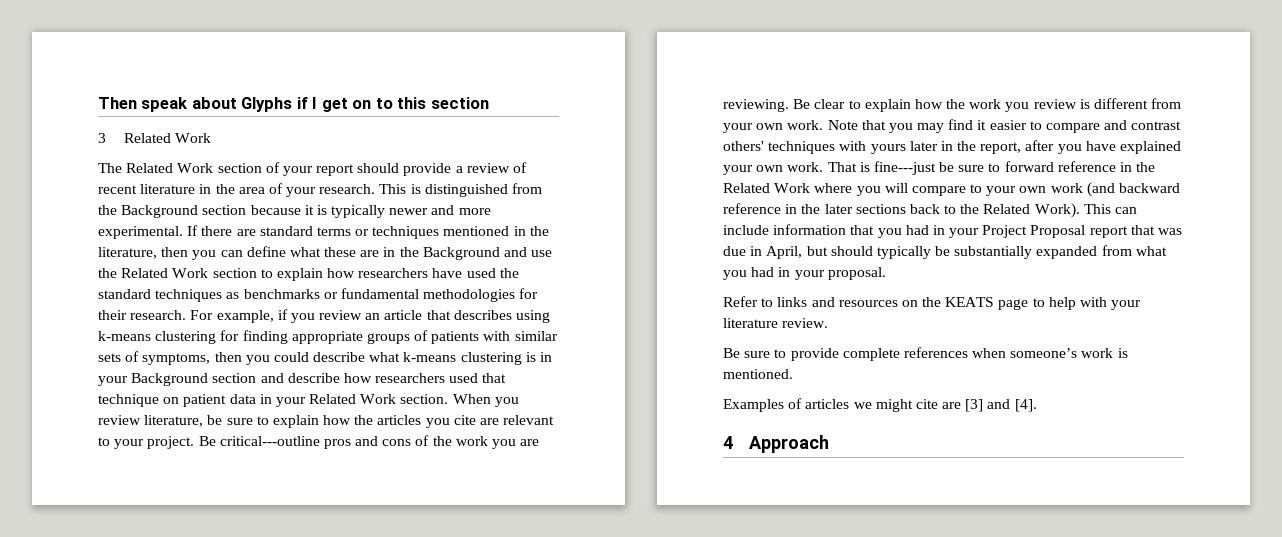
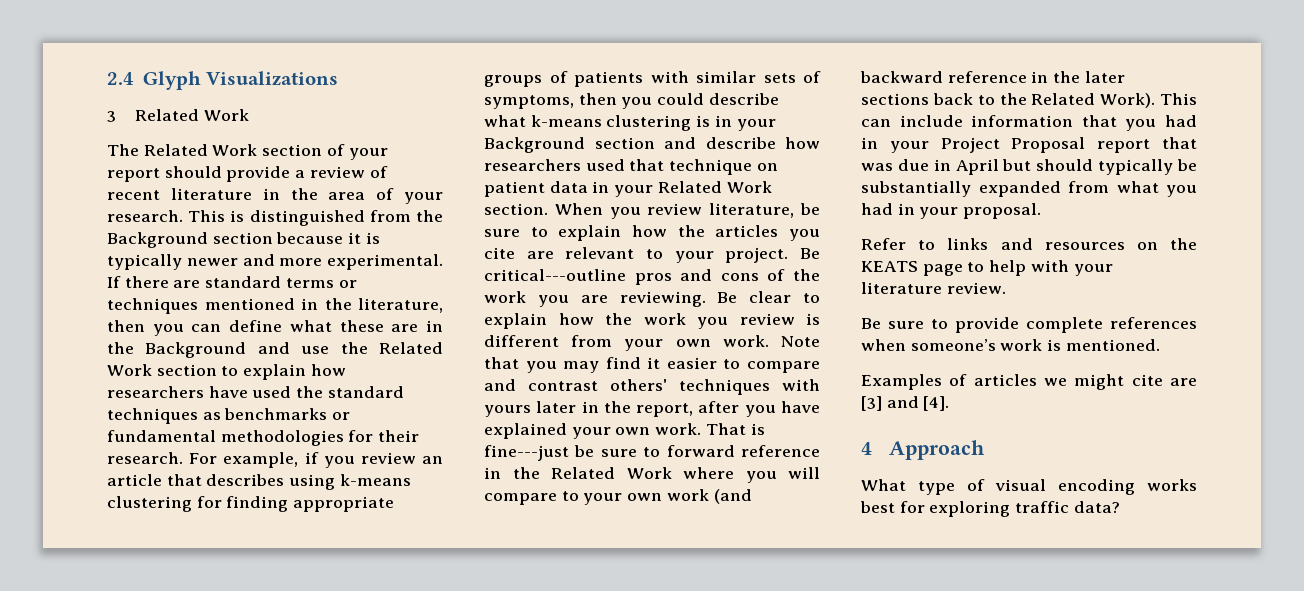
[98,97,489,112] Then speak about Glyphs if I get on to this section -> [107,71,339,90] 2.4 Glyph Visualizations
[766,246,803,259] April, -> [955,159,999,175] April
(830, 444) none -> [861,479,1197,495] [860,501,1120,517] // What type of visual encoding works best for exploring traffic data?

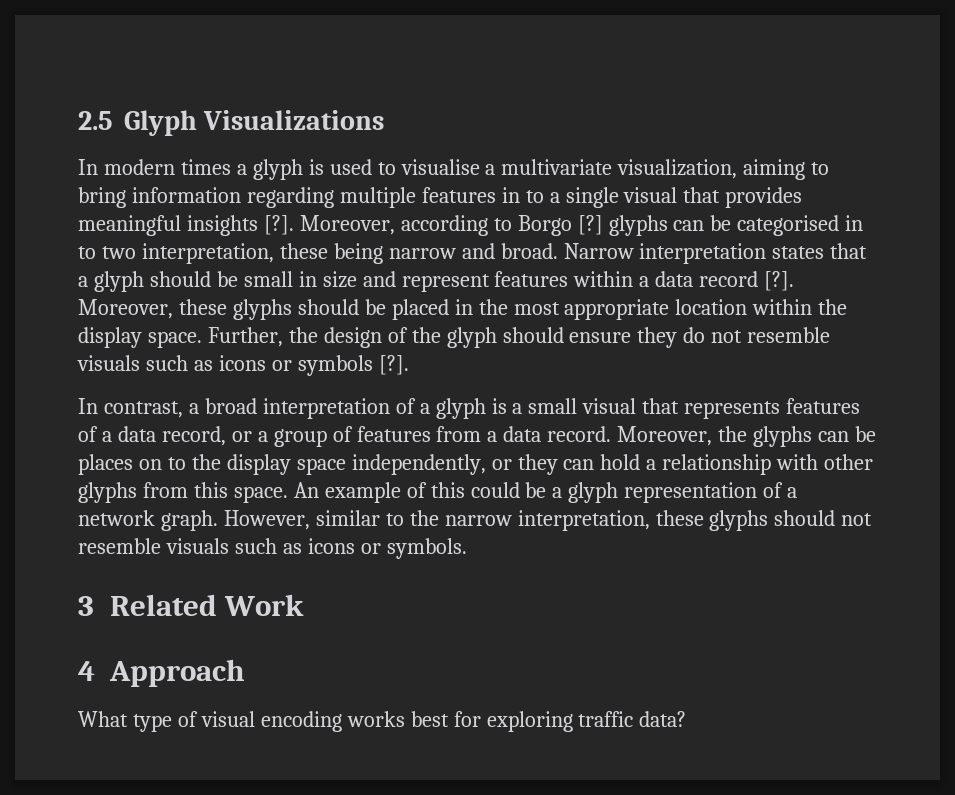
[107,72,134,85] 2.4 -> [78,111,113,130] 2.5
[107,109,249,122] [107,144,388,160] [107,166,388,182] [107,188,443,204] [107,210,443,226] [107,232,380,248] [107,254,443,270] [107,276,357,288] [107,298,443,314] [107,320,444,336] [107,342,443,358] [107,364,346,380] [107,386,404,398] [107,408,351,424] [107,430,420,446] [107,452,443,468] [107,474,411,490] [107,496,395,512] [484,71,821,87] [484,93,779,109] [484,115,776,131] [484,137,820,153] [484,159,778,175] [484,181,772,197] [484,203,820,219] [484,225,820,241] [484,247,820,263] [484,269,820,285] [484,291,820,307] [484,313,820,329] [484,335,820,351] [484,357,820,373] [484,379,820,395] [484,401,820,417] [484,423,765,439] [484,445,820,461] [484,467,820,483] [484,489,752,505] [860,71,1125,83] [861,93,1197,108] [861,115,1197,131] [861,137,1197,153] [861,159,1197,175] [861,181,1197,197] [861,203,1042,219] [861,238,1197,250] [861,260,1113,276] [861,282,1006,294] [861,317,1197,333] [861,339,1160,351] [861,374,1197,390] [861,396,950,411] 3 Related Work // The Related Work section of your report should provide a review of recent literature in the area of your research. This is distinguished from the Background section because it is typically newer and more experimental. If there are standard terms or techniques mentioned in the literature, then you can define what these are in the Background and use the Related Work section to explain how researchers have used the standard techniques as benchmarks or fundamental methodologies for their research. For example, if you review an article that describes using k-means clustering for finding appropriate groups of patients with similar sets of symptoms, then you could describe what k-means clustering is in your Background section and describe how researchers used that technique on patient data in your Related Work section. When you review literature, be sure to explain how the articles you cite are relevant to your project. Be critical---outline pros and cons of the work you are reviewing. Be clear to explain how the work you review is different from your own work. Note that you may find it easier to compare and contrast others' techniques with yours later in the report, after you have explained your own work. That is fine---just be sure to forward reference in the Related Work where you will compare to your own work (and backward reference in the later sections back to the Related Work). This can include information that you had in your Project Proposal report that was due in April but should typically be substantially expanded from what you had in your proposal. // Refer to links and resources on the KEATS page to help with your literature review. // Be sure to provide complete references when someone’s work is mentioned. // Examples of articles we might cite are [3] and [4]. -> [78,159,830,180] [78,187,803,208] [78,215,864,236] [78,243,868,264] [78,271,795,292] [78,299,848,320] [78,327,831,348] [77,355,409,376] [78,398,861,419] [78,426,876,447] [78,454,874,475] [78,482,798,503] [78,510,873,531] [78,538,467,559] [78,594,304,616] In modern times a glyph is used to visualise a multivariate visualization, aiming to bring information regarding multiple features in to a single visual that provides meaningful insights [?]. Moreover, according to Borgo [?] glyphs can be categorised in to two interpretation, these being narrow and broad. Narrow interpretation states that a glyph should be small in size and represent features within a data record [?]. Moreover, these glyphs should be placed in the most appropriate location within the display space. Further, the design of the glyph should ensure they do not resemble visuals such as icons or symbols [?]. // In contrast, a broad interpretation of a glyph is a small visual that represents features of a data record, or a group of features from a data record. Moreover, the glyphs can be places on to the display space independently, or they can hold a relationship with other glyphs from this space. An example of this could be a glyph representation of a network graph. However, similar to the narrow interpretation, these glyphs should not resemble visuals such as icons or symbols. // 3 Related Work

